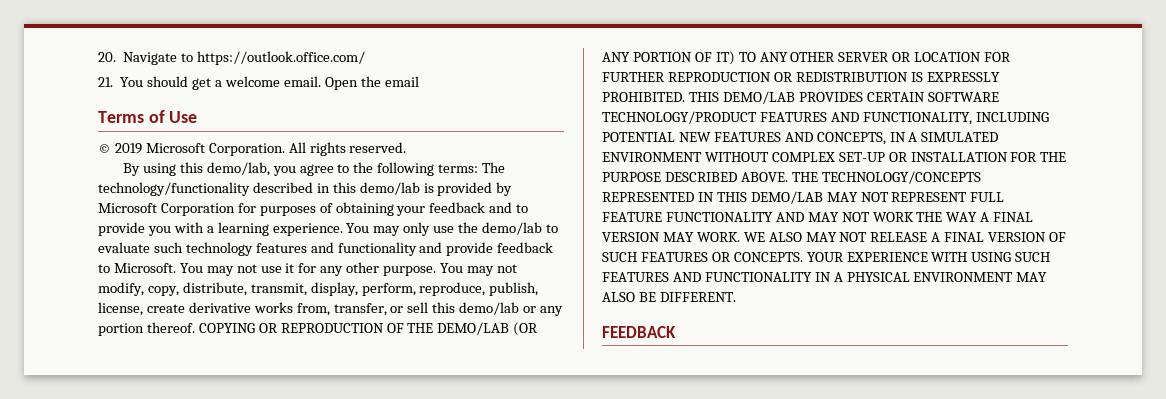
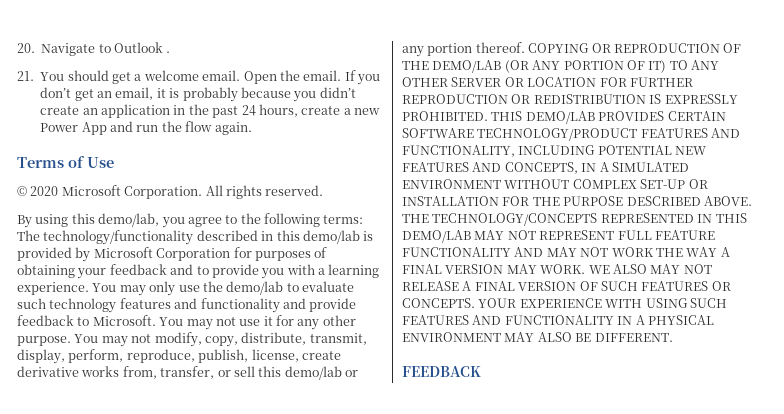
[197,51,366,65] https://outlook.office.com/ -> [114,42,171,53] Outlook .
[384,76,419,87] email -> [303,70,380,85] [40,87,356,102] [40,104,380,118] [40,121,252,135] email. If you don’t get an email, it is probably because you didn’t create an application in the past 24 hours, create a new Power App and run the flow again.
[114,143,142,154] 2019 -> [30,186,59,196] 2020

